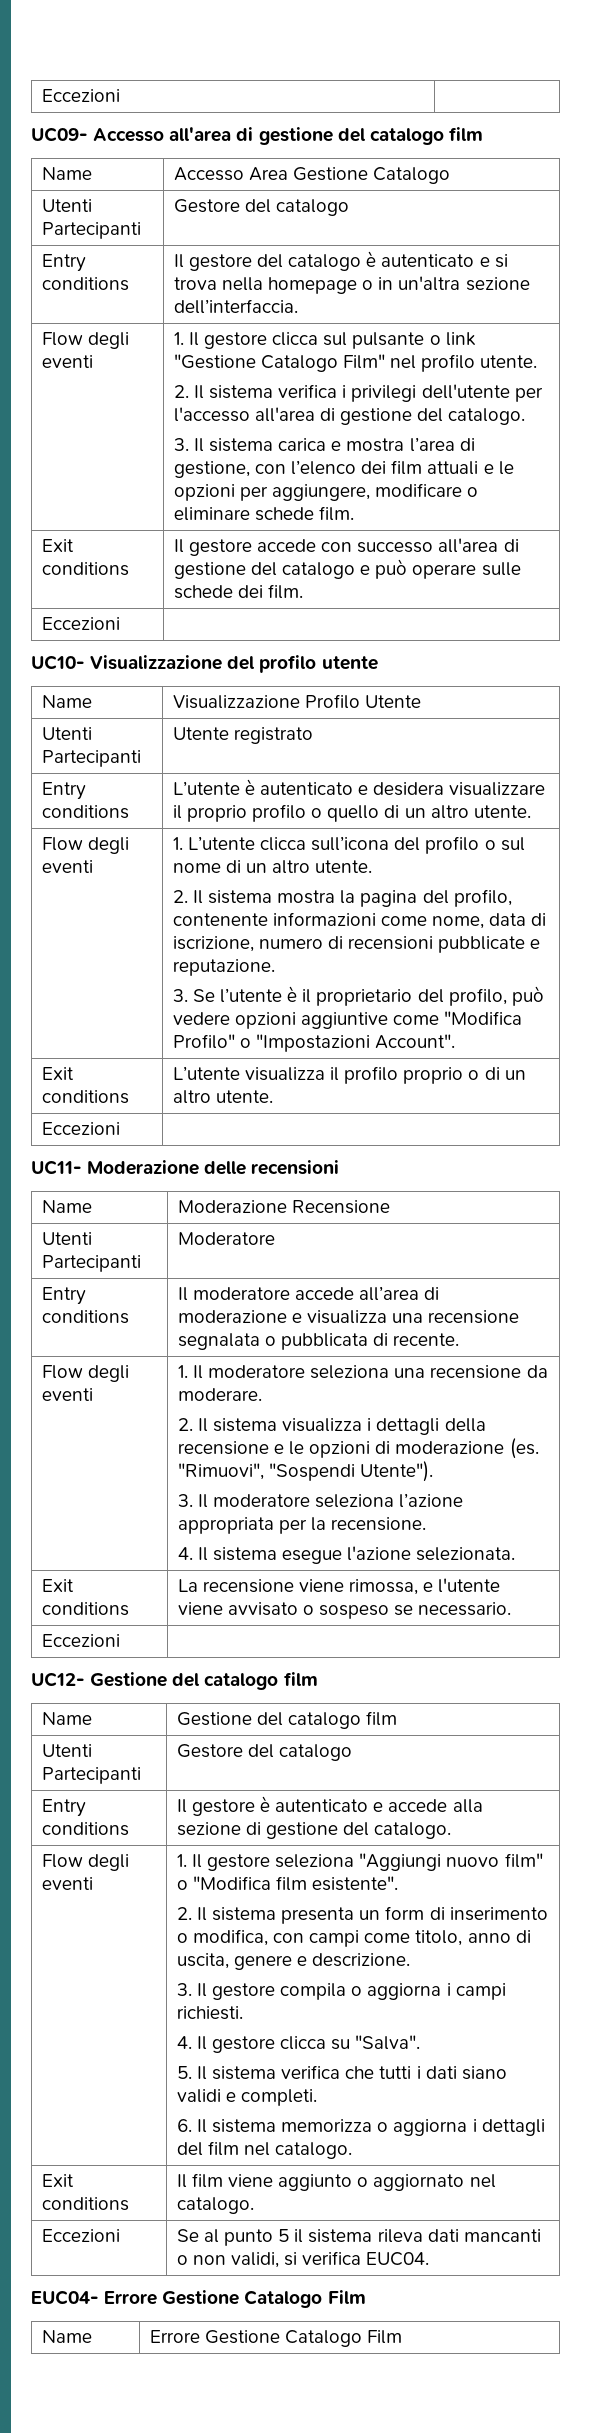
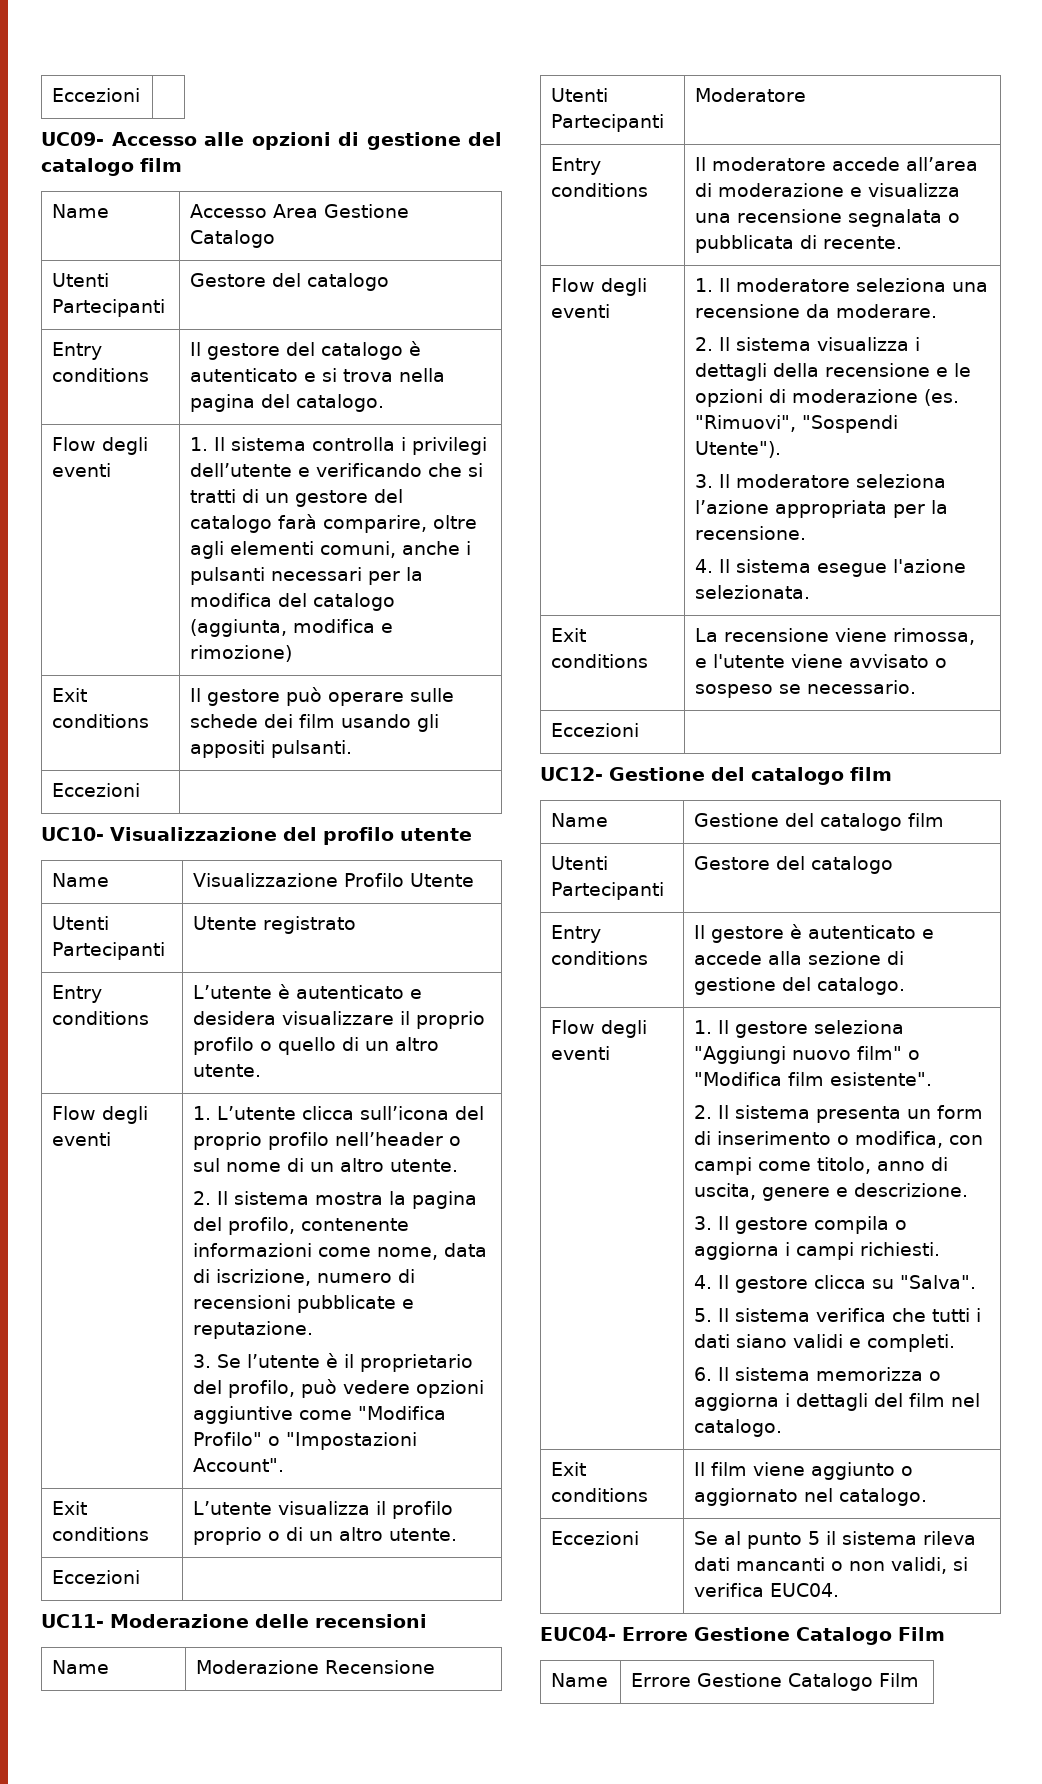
[169,127,232,142] all'area -> [204,132,331,150] alle opzioni
[268,276,530,294] [173,299,298,314] [41,332,129,349] [41,355,93,368] [173,332,476,349] [173,354,538,372] [173,384,543,402] [173,407,526,425] [173,437,475,452] [173,460,514,478] [173,483,479,501] [173,506,355,521] [41,539,74,552] [41,562,129,576] [173,538,519,556] [173,562,371,579] homepage o in un'altra sezione dell’interfaccia. // Flow degli eventi | 1. Il gestore clicca sul pulsante o link "Gestione Catalogo Film" nel profilo utente. // 2. Il sistema verifica i privilegi dell'utente per l'accesso all'area di gestione del catalogo. // 3. Il sistema carica e mostra l’area di gestione, con l’elenco dei film attuali e le opzioni per aggiungere, modificare o eliminare schede film. // Exit conditions | Il gestore accede con successo all'area di gestione del catalogo e -> [190,394,385,412] [52,437,149,455] [52,463,112,477] [190,437,488,455] [190,463,484,477] [190,489,404,507] [190,514,478,533] [190,541,472,559] [190,567,424,585] [190,593,396,611] [190,619,394,637] [190,645,293,662] [52,688,88,702] [52,714,150,728] [190,688,281,706] pagina del catalogo. // Flow degli eventi | 1. Il sistema controlla i privilegi dell’utente e verificando che si tratti di un gestore del catalogo farà comparire, oltre agli elementi comuni, anche i pulsanti necessari per la modifica del catalogo (aggiunta, modifica e rimozione) // Exit conditions | Il gestore
[268,584,304,599] film. -> [299,714,440,732] [190,740,353,758] film usando gli appositi pulsanti.
[425,836,480,854] profilo -> [193,1132,444,1150] proprio profilo nell’header

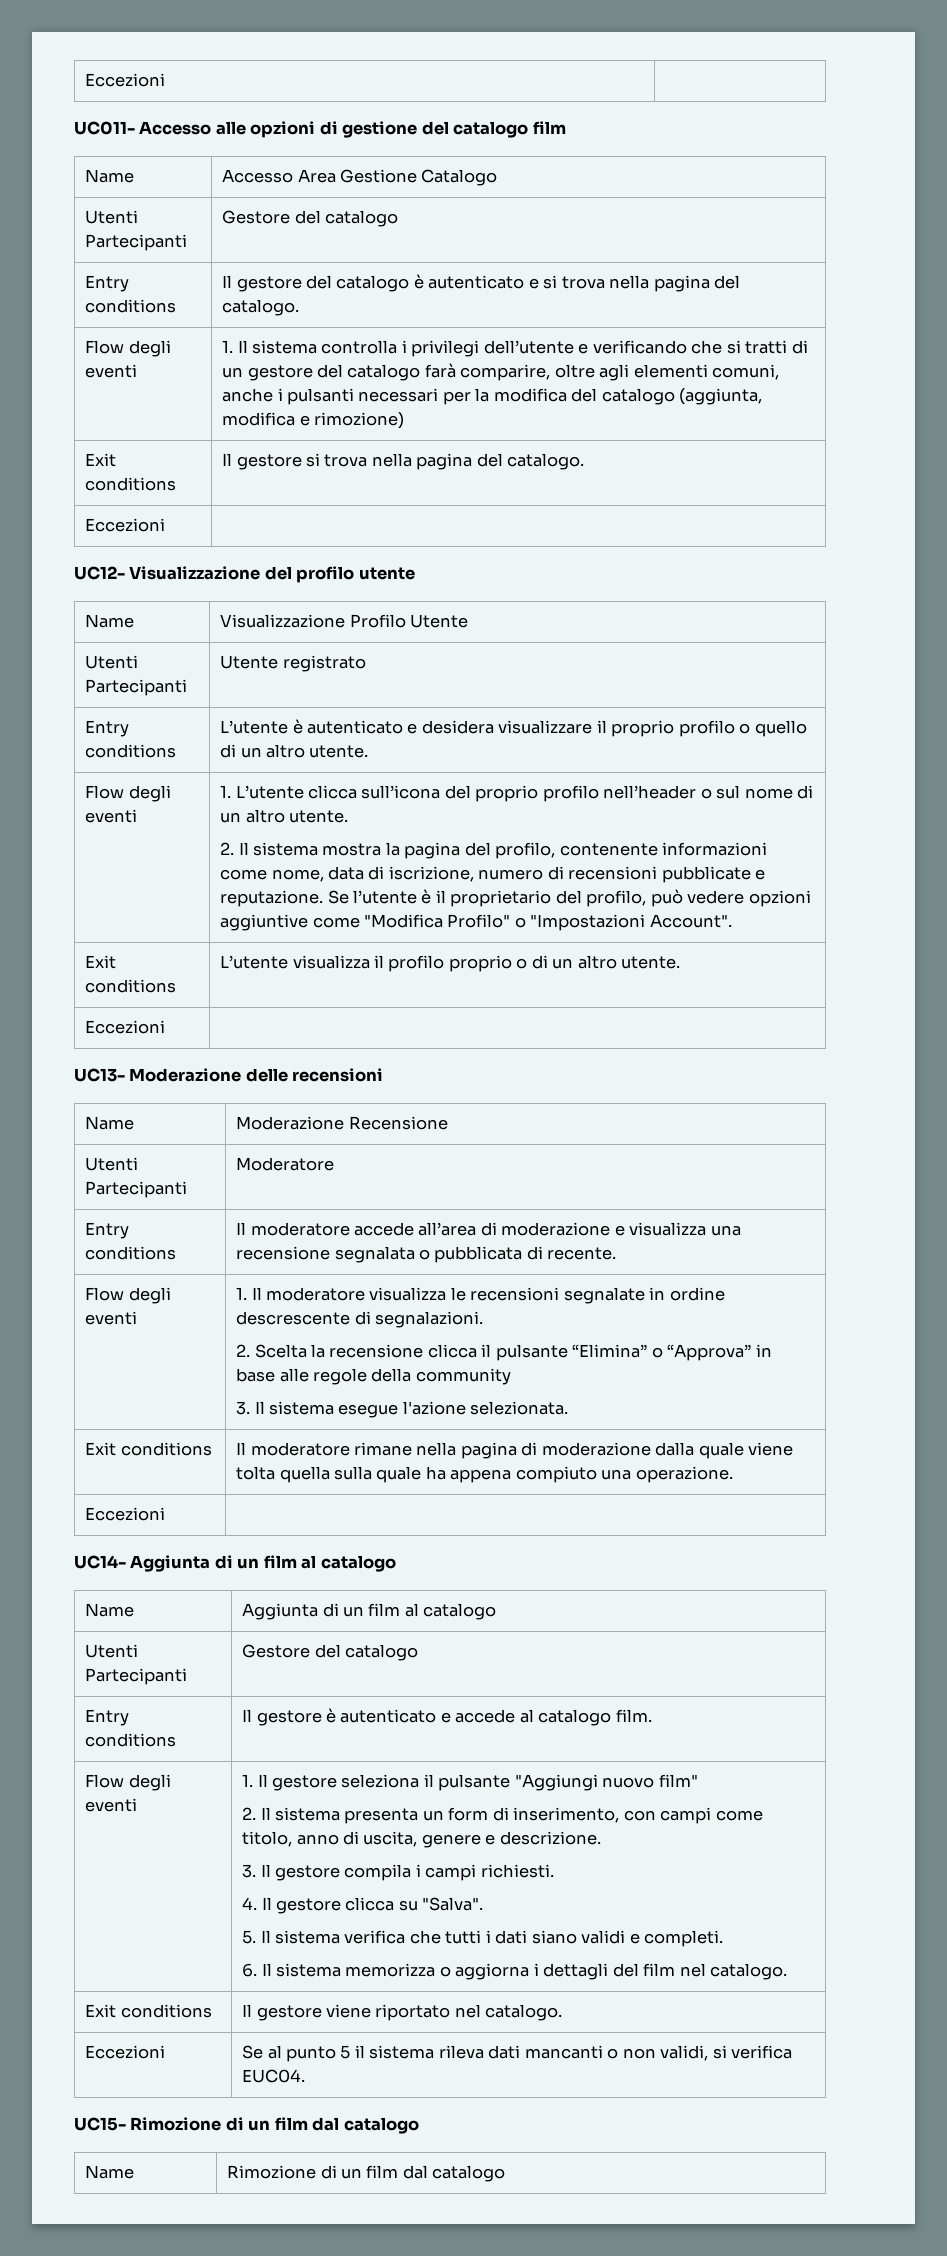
[52,88,141,102] [41,132,104,146] Eccezioni | // UC09- -> [85,73,166,87] [74,121,135,135] Eccezioni | // UC011-
[286,687,455,706] [190,714,440,732] [190,740,353,758] [52,783,141,797] [41,827,104,841] può operare sulle schede dei film usando gli appositi pulsanti. // Eccezioni | // UC10- -> [305,453,585,470] [85,518,166,532] [74,566,125,580] si trova nella pagina del catalogo. // Eccezioni | // UC12-
[193,1354,212,1368] // 3. -> (324, 898) none
[41,1614,104,1628] UC11- -> [74,1068,125,1082] UC13-
[856,278,989,292] [695,304,938,318] [695,337,921,351] [695,363,972,381] [695,389,960,407] [695,415,899,433] [695,441,782,458] [695,474,947,488] [695,500,949,518] [695,526,807,540] [695,559,714,573] seleziona una recensione da moderare. // 2. Il sistema visualizza i dettagli della recensione e le opzioni di moderazione (es. "Rimuovi", "Sospendi Utente"). // 3. Il moderatore seleziona l’azione appropriata per la recensione. // 4. -> [369,1287,725,1304] [236,1311,483,1328] [236,1344,772,1361] [236,1368,511,1385] [236,1401,251,1415] visualizza le recensioni segnalate in ordine descrescente di segnalazioni. // 2. Scelta la recensione clicca il pulsante “Elimina” o “Approva” in base alle regole della community // 3.
[695,628,976,645] [695,654,948,668] [695,680,917,698] [551,723,640,737] [540,767,892,785] [551,813,609,827] [694,813,945,831] La recensione viene rimossa, e l'utente viene avvisato o sospeso se necessario. // Eccezioni | // UC12- Gestione del catalogo film // Name | Gestione del catalogo film -> [236,1442,794,1459] [236,1466,733,1483] [85,1507,166,1521] [74,1555,396,1572] [85,1603,135,1617] [242,1603,497,1620] Il moderatore rimane nella pagina di moderazione dalla quale viene tolta quella sulla quale ha appena compiuto una operazione. // Eccezioni | // UC14- Aggiunta di un film al catalogo // Name | Aggiunta di un film al catalogo
[768,951,905,965] [694,977,906,995] alla sezione di gestione del catalogo. -> [519,1709,652,1726] al catalogo film.
(905, 1027) none -> [423,1774,511,1791] il pulsante
[908,1050,921,1060] [694,1072,933,1086] o "Modifica film esistente". -> (698, 1780) none
[717,1131,944,1148] inserimento o modifica, -> [513,1807,620,1823] inserimento,
[895,1220,908,1230] [694,1242,780,1260] o aggiorna -> (412, 1872) none
[711,1462,914,1480] [694,1488,799,1506] film viene aggiunto o aggiornato -> [256,2004,451,2021] gestore viene riportato
[540,1627,945,1645] [551,1673,609,1687] [631,1673,920,1691] EUC04- Errore Gestione Catalogo Film // Name | Errore Gestione Catalogo Film -> [74,2117,419,2134] [85,2165,135,2179] [227,2165,506,2182] UC15- Rimozione di un film dal catalogo // Name | Rimozione di un film dal catalogo

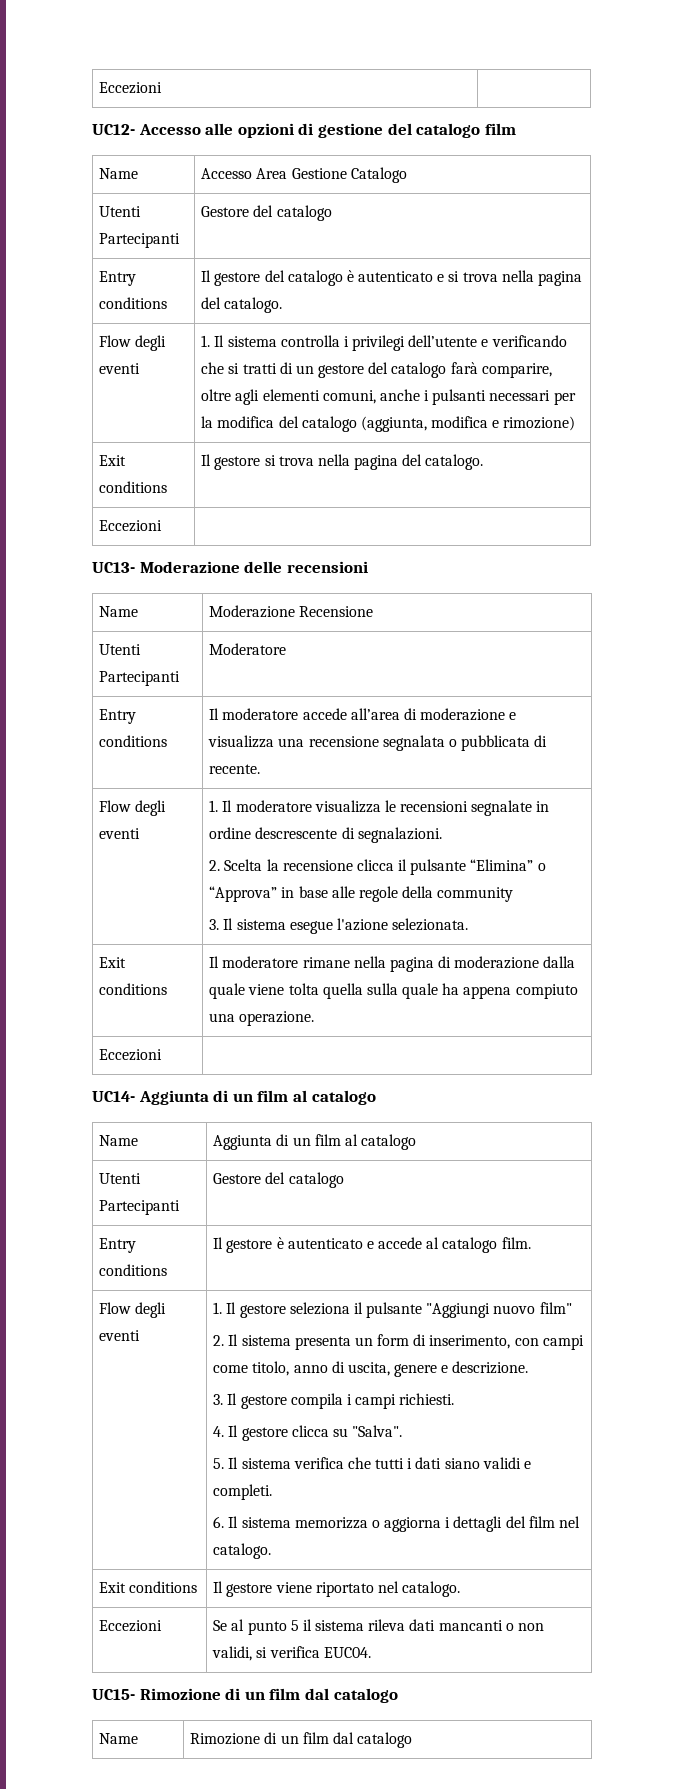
[85,73,166,87] [74,121,135,135] Eccezioni | // UC011- -> [99,82,163,94] [92,124,135,135] Eccezioni | // UC12-
[74,566,415,583] [85,614,135,628] [220,614,468,628] [85,655,139,669] [85,679,188,696] [220,655,366,672] [85,720,130,737] [85,744,177,758] [220,719,807,737] [220,744,369,758] [85,785,171,802] [85,809,138,823] [220,785,814,802] [220,809,348,823] [220,842,768,859] [220,866,766,883] [220,889,811,907] [220,914,732,931] [85,955,117,969] [85,979,177,993] [220,955,681,972] [85,1020,166,1034] // UC12- Visualizzazione del profilo utente // Name | Visualizzazione Profilo Utente // Utenti Partecipanti | Utente registrato // Entry conditions | L’utente è autenticato e desidera visualizzare il proprio profilo o quello di un altro utente. // Flow degli eventi | 1. L’utente clicca sull’icona del proprio profilo nell’header o sul nome di un altro utente. // 2. Il sistema mostra la pagina del profilo, contenente informazioni come nome, data di iscrizione, numero di recensioni pubblicate e reputazione. Se l’utente è il proprietario del profilo, può vedere opzioni aggiuntive come "Modifica Profilo" o "Impostazioni Account". // Exit conditions | L’utente visualizza il profilo proprio o di un altro utente. // Eccezioni | -> (163, 526) none

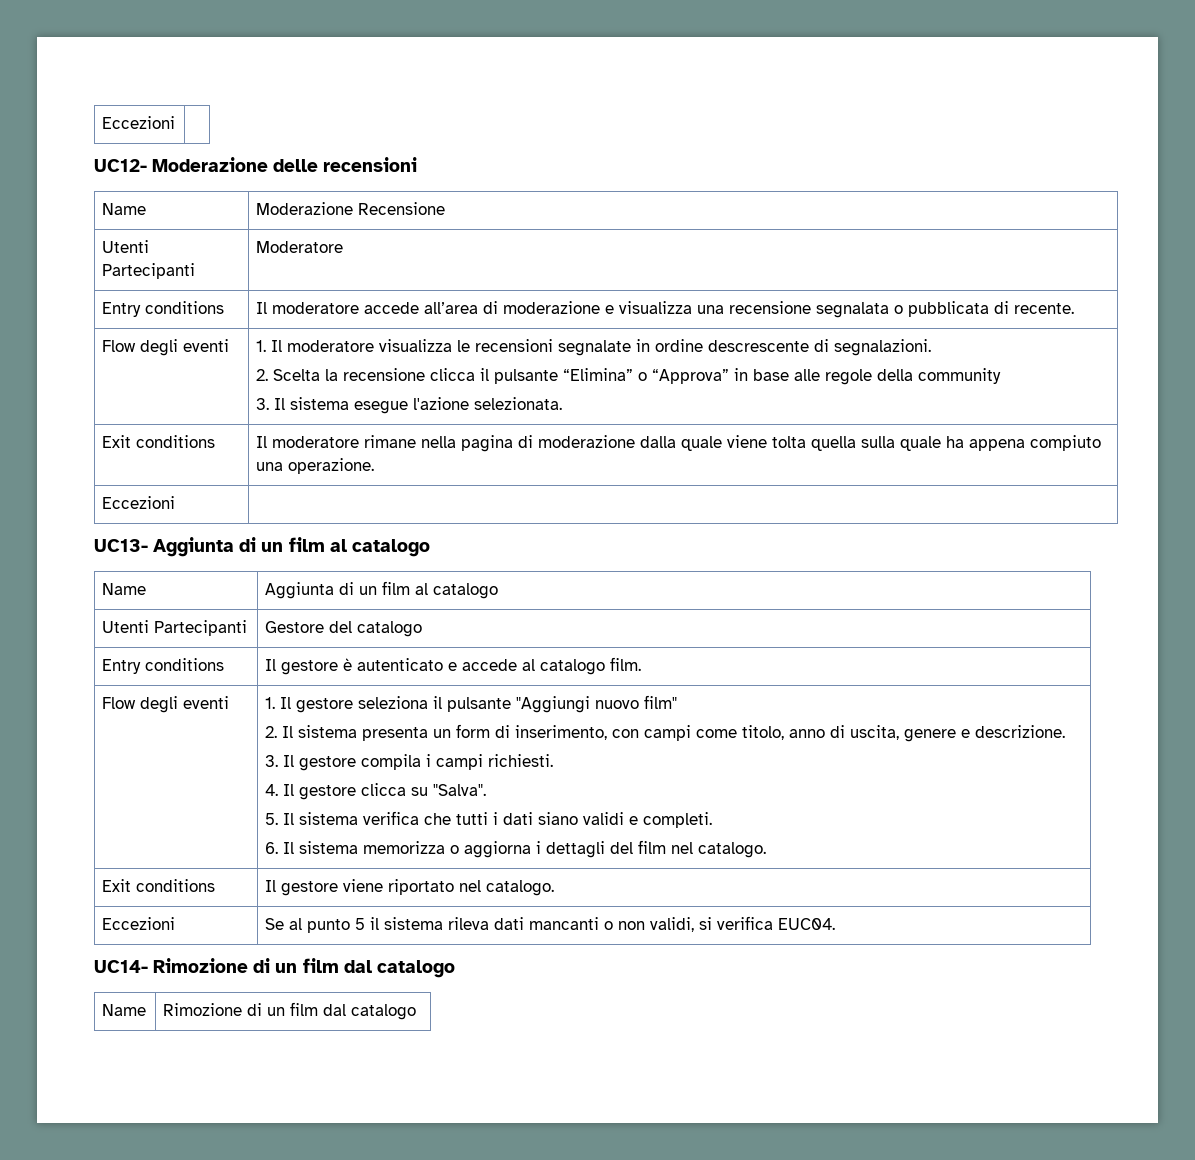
[138,123,516,138] [99,168,139,179] [201,167,407,183] [99,206,142,217] [99,233,181,248] [201,205,332,221] [99,271,137,286] [99,297,168,309] [201,270,583,286] [201,297,283,313] [99,335,167,351] [99,363,141,374] [201,335,567,351] [201,362,552,378] [201,389,576,405] [201,416,576,432] [99,455,127,466] [99,481,168,493] [201,454,484,470] [99,520,163,532] [92,562,135,573] Accesso alle opzioni di gestione del catalogo film // Name | Accesso Area Gestione Catalogo // Utenti Partecipanti | Gestore del catalogo // Entry conditions | Il gestore del catalogo è autenticato e si trova nella pagina del catalogo. // Flow degli eventi | 1. Il sistema controlla i privilegi dell’utente e verificando che si tratti di un gestore del catalogo farà comparire, oltre agli elementi comuni, anche i pulsanti necessari per la modifica del catalogo (aggiunta, modifica e rimozione) // Exit conditions | Il gestore si trova nella pagina del catalogo. // Eccezioni | // UC13- -> (147, 165) none
[92,1091,135,1102] UC14- -> [94,539,148,552] UC13-
[92,1689,135,1700] UC15- -> [94,960,148,973] UC14-

